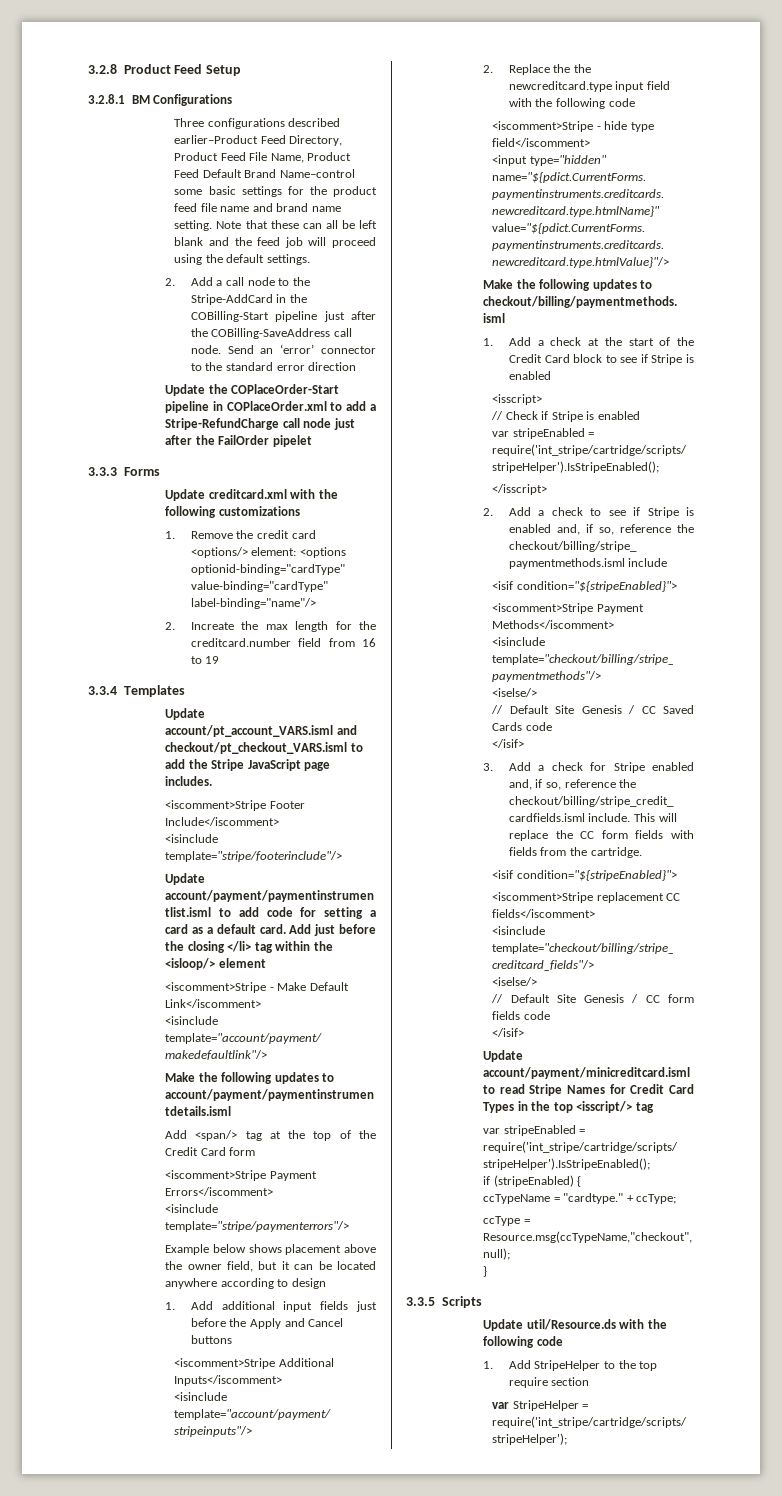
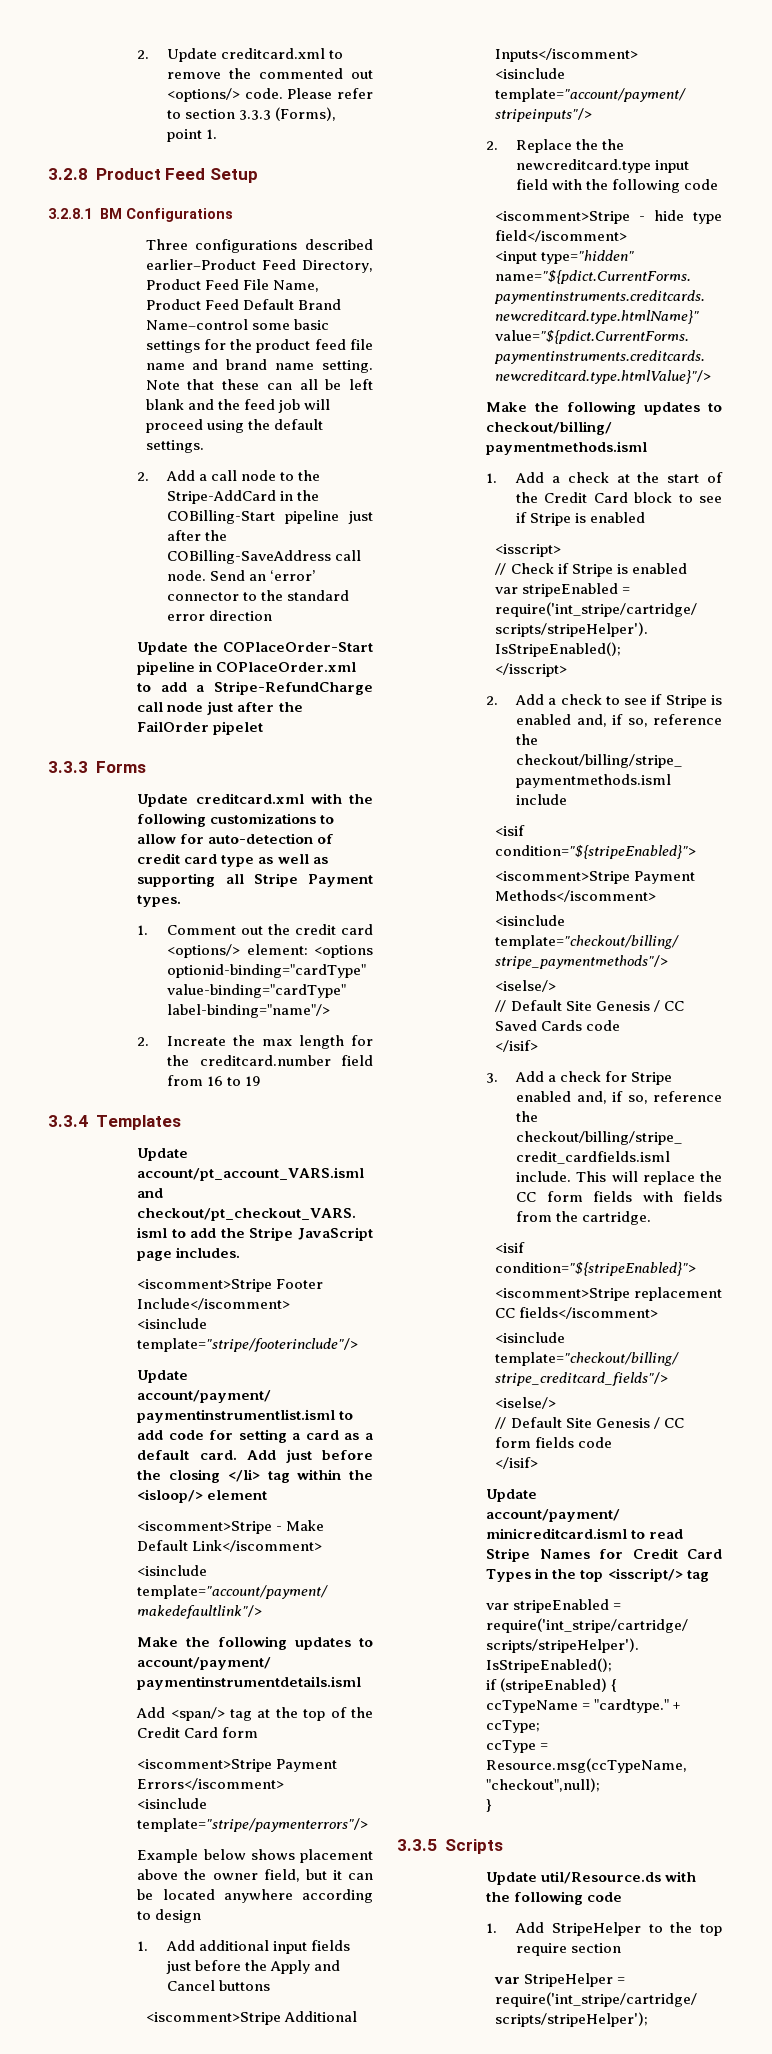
(88, 69) none -> [137,48,344,62] [167,68,374,79] [167,88,373,102] [167,107,337,121] [167,129,218,142] 2. Update creditcard.xml to remove the commented out <options/> code. Please refer to section 3.3.3 (Forms), point 1. //
[165,531,233,539] // 1. Remove -> [320,815,335,824] [137,833,334,844] [137,853,328,867] [137,873,373,887] [137,895,182,907] [137,925,264,935] to allow for auto-detection of credit card type as well as supporting all Stripe Payment types. // 1. Comment out

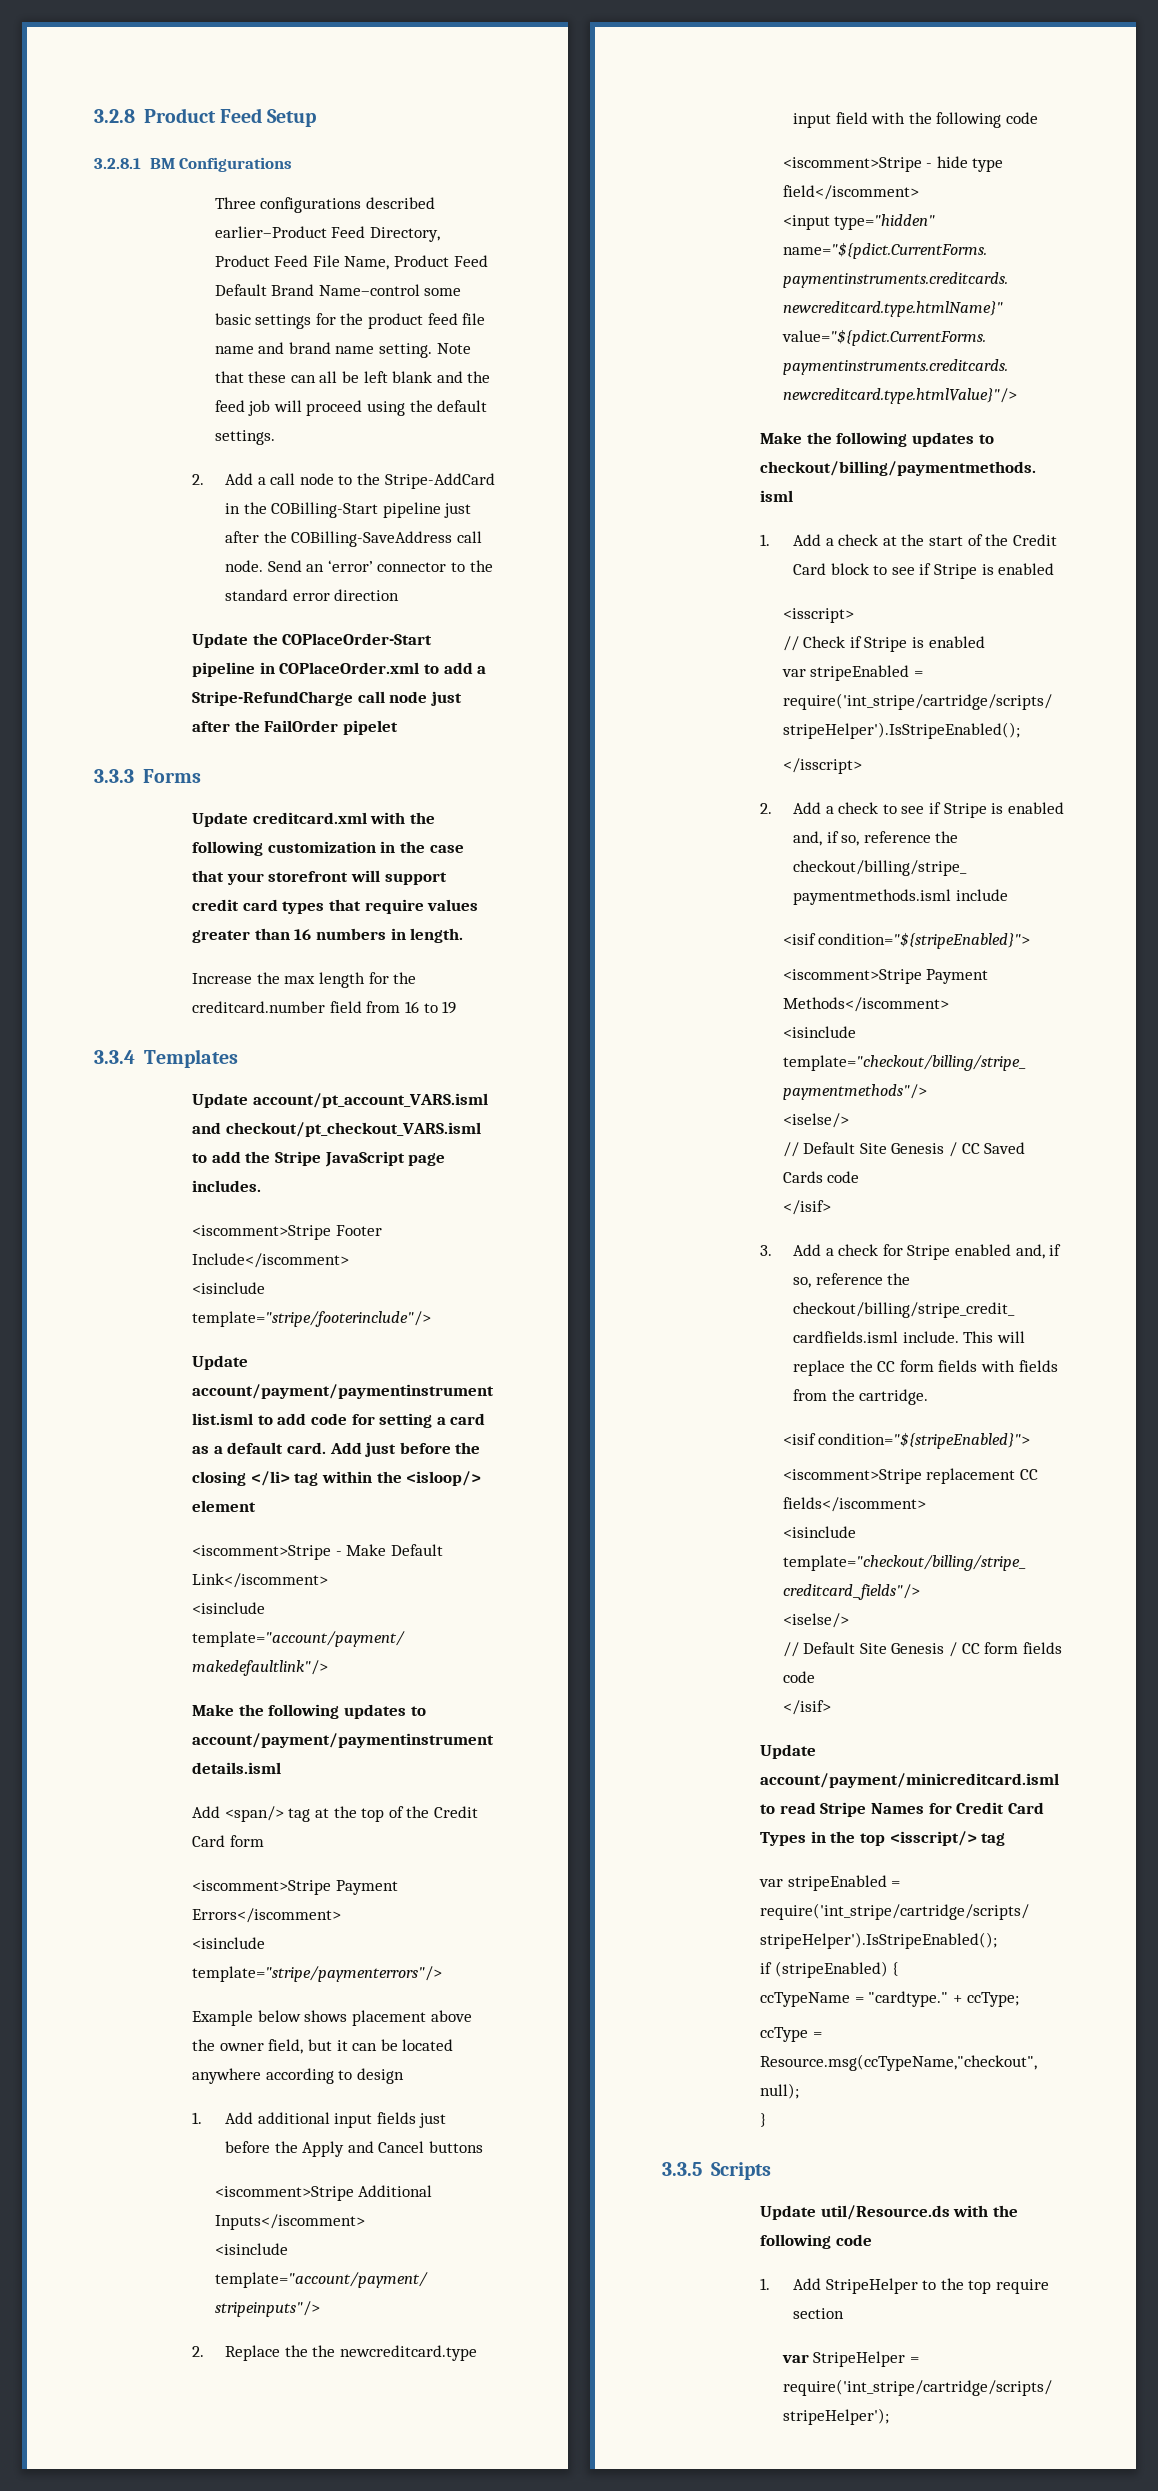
[137,48,344,62] [167,68,374,79] [167,88,373,102] [167,107,337,121] [167,129,218,142] 2. Update creditcard.xml to remove the commented out <options/> code. Please refer to section 3.3.3 (Forms), point 1. // -> (94, 116) none
[210,813,335,824] [137,833,334,844] [137,853,328,867] [137,873,373,887] [137,895,182,907] [137,924,373,935] [167,944,373,958] [167,964,367,978] [167,984,347,998] [167,1004,331,1018] [137,1036,227,1046] customizations to allow for auto-detection of credit card type as well as supporting all Stripe Payment types. // 1. Comment out the credit card <options/> element: <options optionid-binding="cardType" value-binding="cardType" label-binding="name"/> // 2. Increate -> [267,841,464,853] [192,870,447,885] [192,899,479,914] [192,928,464,943] [192,973,253,984] customization in the case that your storefront will support credit card types that require values greater than 16 numbers in length. // Increase

